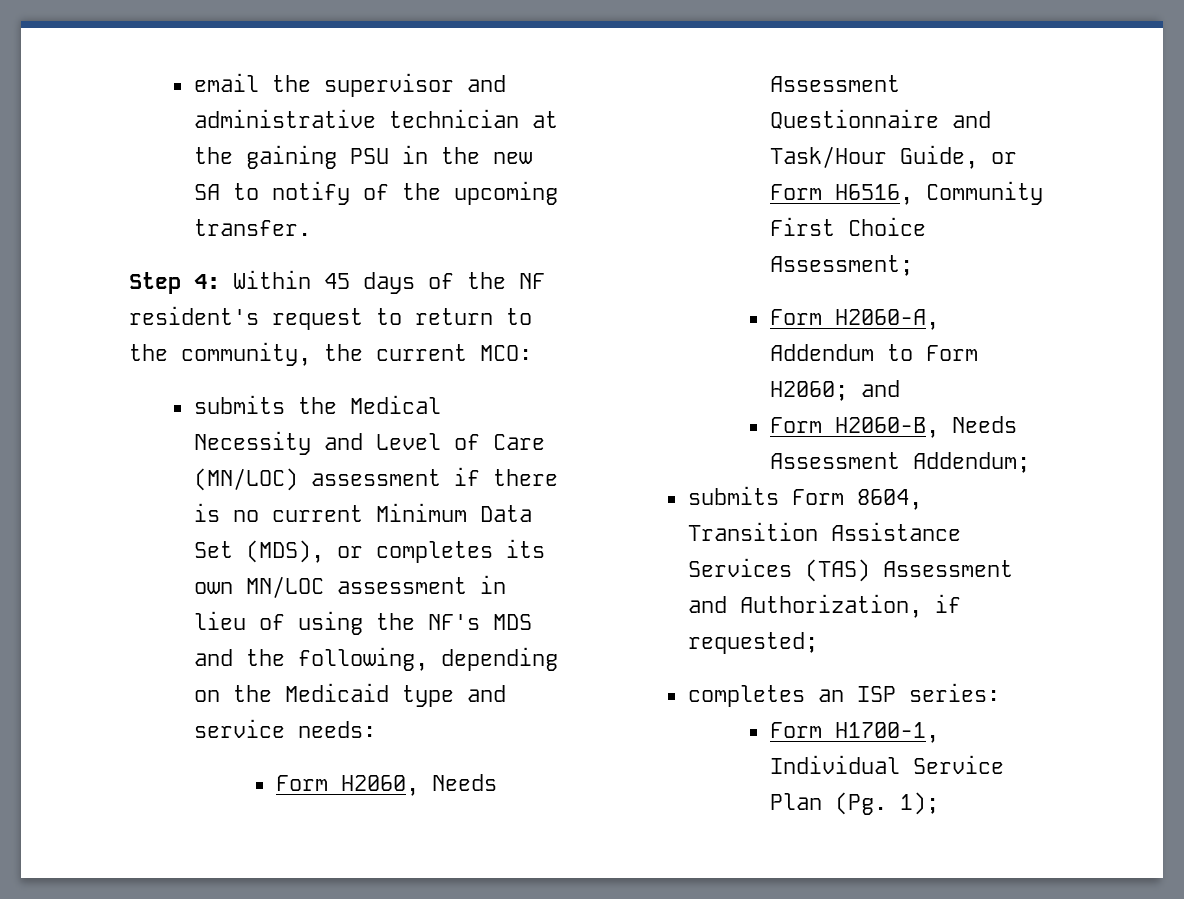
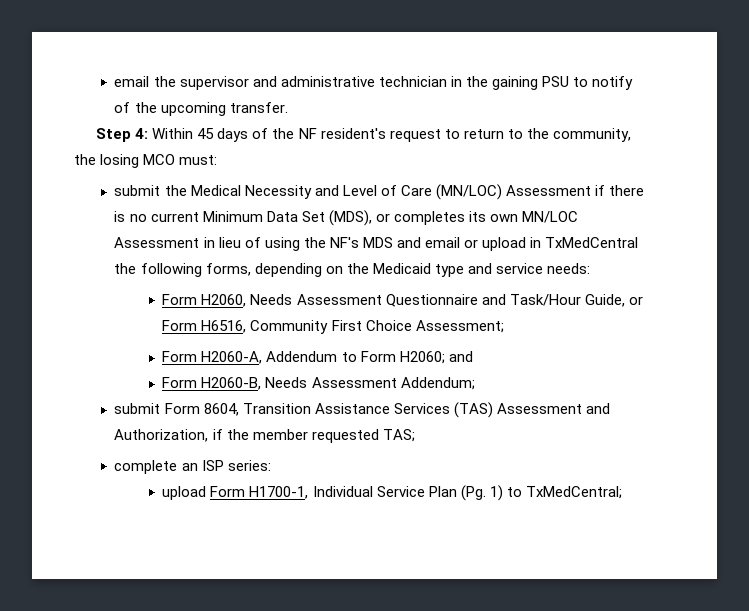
[531,111,558,128] at -> [450,76,462,87] in
[401,145,532,164] [193,184,220,200] in the new SA -> (569, 81) none
[376,344,532,361] [193,395,285,414] current MCO: // submits -> [100,154,218,168] [114,185,161,196] losing MCO must: // submit
[310,469,441,486] assessment -> [505,185,591,196] Assessment
[336,577,467,594] assessment -> [114,237,200,248] Assessment
[245,647,428,671] the following, -> [424,237,639,251] [114,263,251,277] email or upload in TxMedCentral the following forms,
[687,486,779,505] submits -> [114,403,161,414] submit
[687,632,818,654] [687,685,805,707] requested; // completes -> [226,429,415,443] [114,460,178,474] the member requested TAS; // complete
(1000, 692) none -> [162,486,207,500] upload
[899,792,939,815] 1); -> [489,485,622,501] 1) to TxMedCentral;

